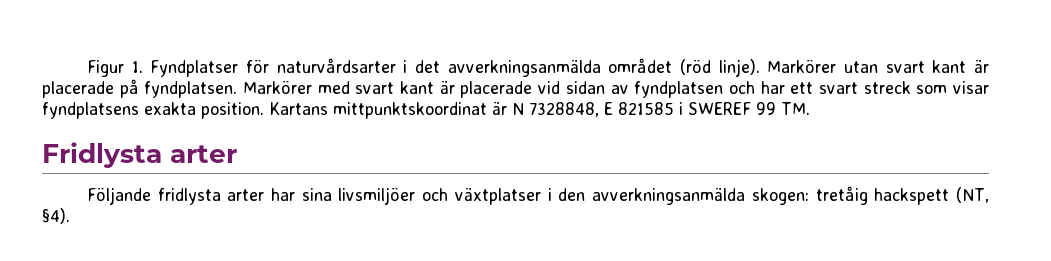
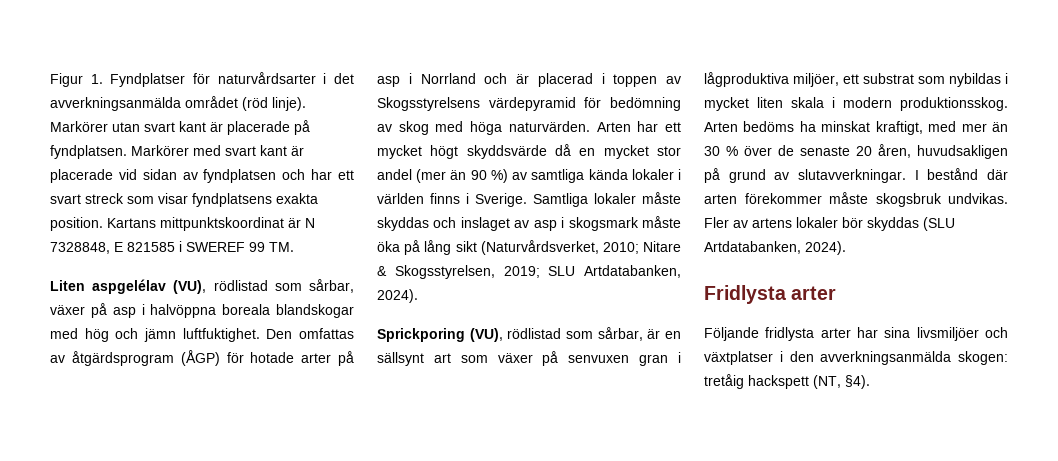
(810, 108) none -> [50,279,354,294] [50,303,354,318] [50,328,354,342] [50,350,355,366] [377,73,681,87] [377,97,681,111] [377,121,681,135] [377,144,681,159] [377,169,681,183] [377,192,681,207] [377,216,681,231] [377,240,681,255] [377,265,681,279] [377,289,418,303] [377,327,681,342] [377,351,681,366] [704,72,1008,87] [704,97,1008,111] [704,121,1008,135] [704,144,1008,159] [704,168,1008,183] [704,192,1008,207] [704,217,955,231] [704,241,846,255] // Liten aspgelélav (VU), rödlistad som sårbar, växer på asp i halvöppna boreala blandskogar med hög och jämn luftfuktighet. Den omfattas av åtgärdsprogram (ÅGP) för hotade arter på asp i Norrland och är placerad i toppen av Skogsstyrelsens värdepyramid för bedömning av skog med höga naturvärden. Arten har ett mycket högt skyddsvärde då en mycket stor andel (mer än 90 %) av samtliga kända lokaler i världen finns i Sverige. Samtliga lokaler måste skyddas och inslaget av asp i skogsmark måste öka på lång sikt (Naturvårdsverket, 2010; Nitare & Skogsstyrelsen, 2019; SLU Artdatabanken, 2024). // Sprickporing (VU), rödlistad som sårbar, är en sällsynt art som växer på senvuxen gran i lågproduktiva miljöer, ett substrat som nybildas i mycket liten skala i modern produktionsskog. Arten bedöms ha minskat kraftigt, med mer än 30 % över de senaste 20 åren, huvudsakligen på grund av slutavverkningar. I bestånd där arten förekommer måste skogsbruk undvikas. Fler av artens lokaler bör skyddas (SLU Artdatabanken, 2024).

